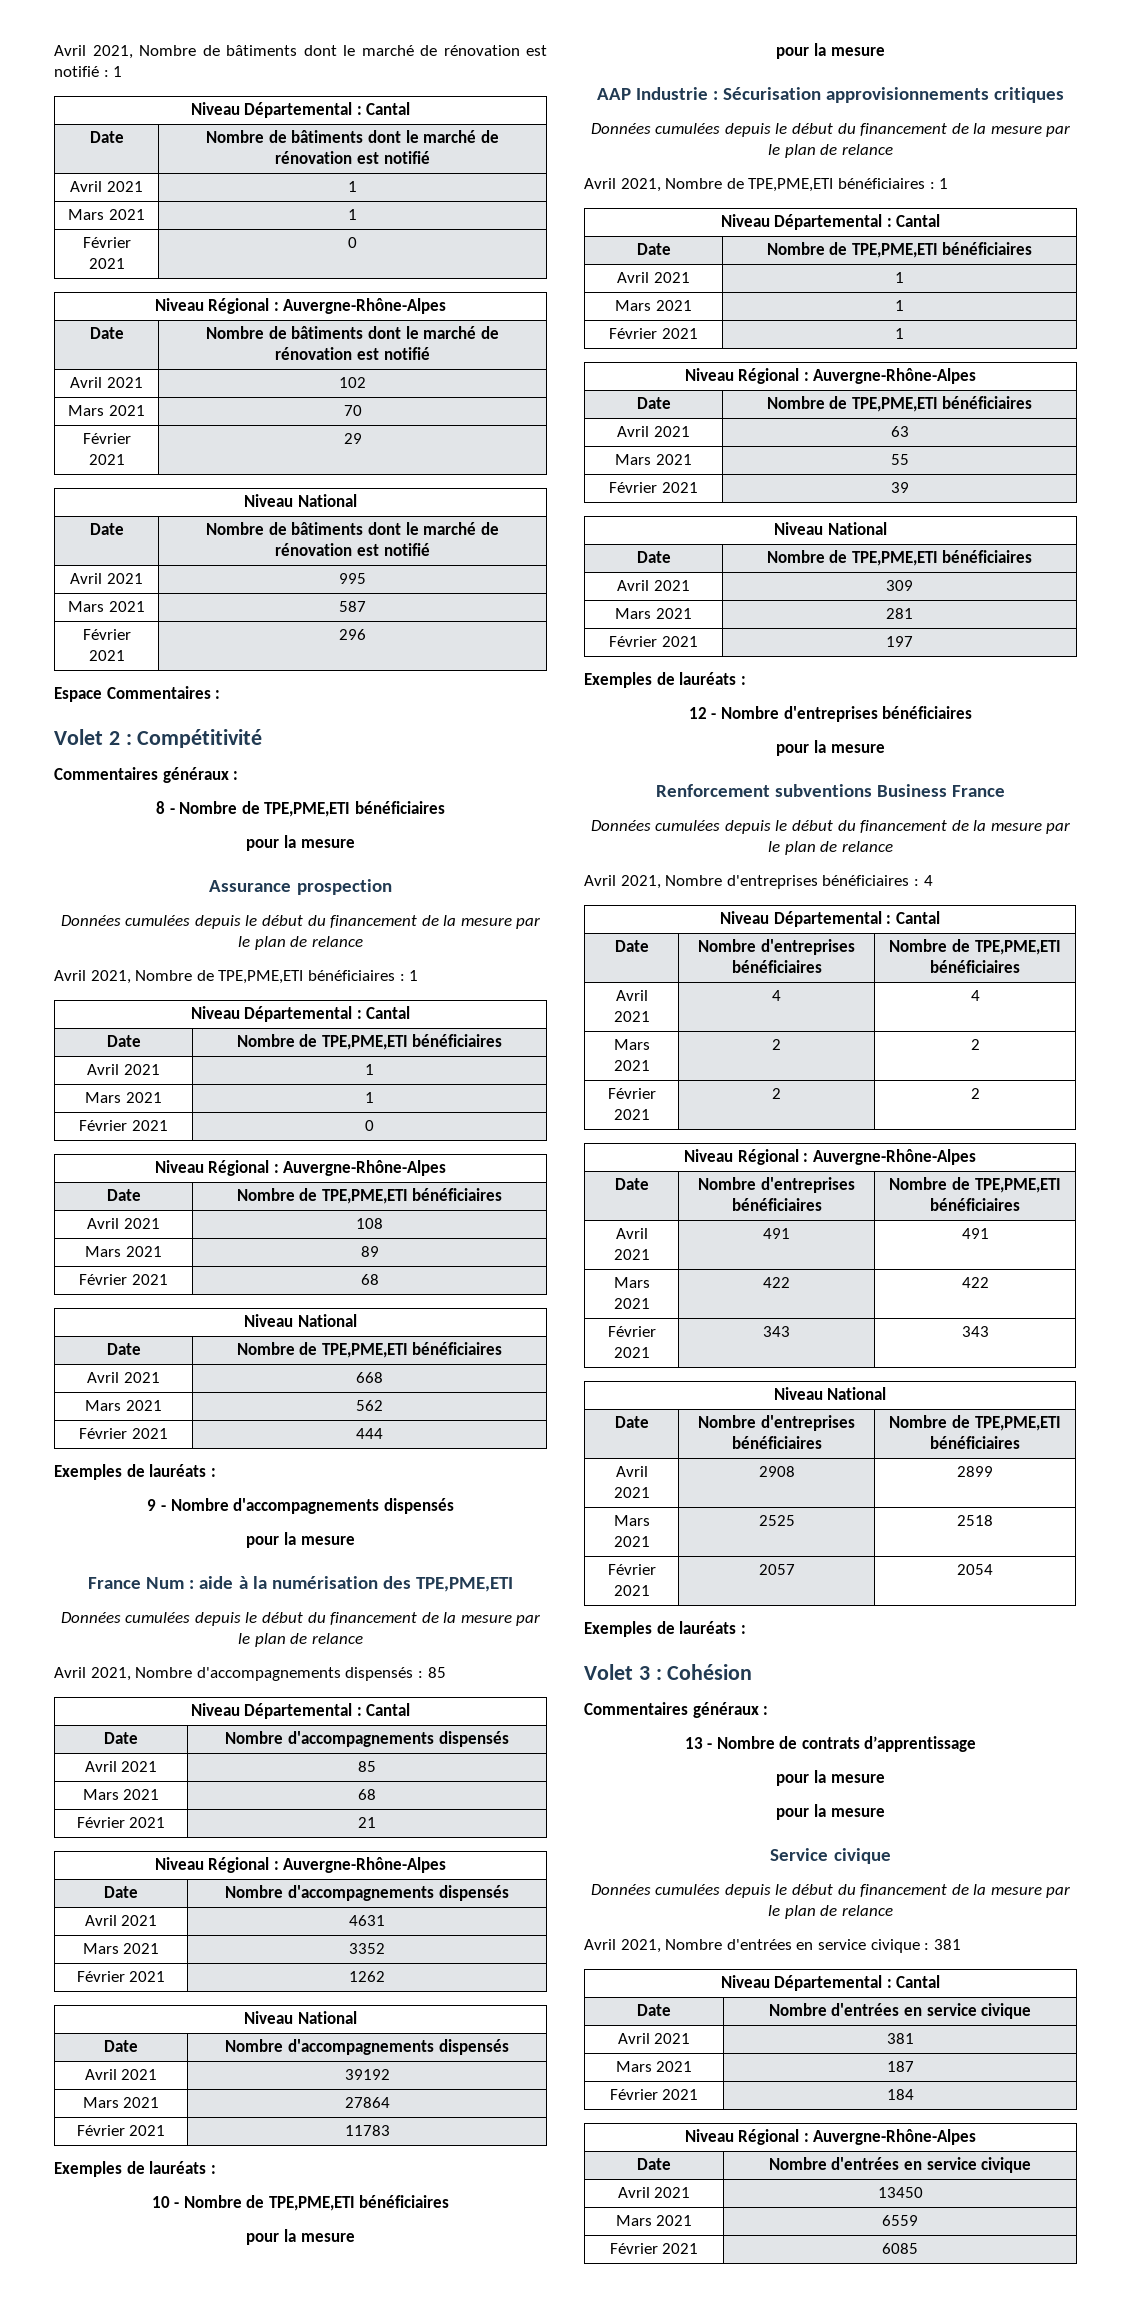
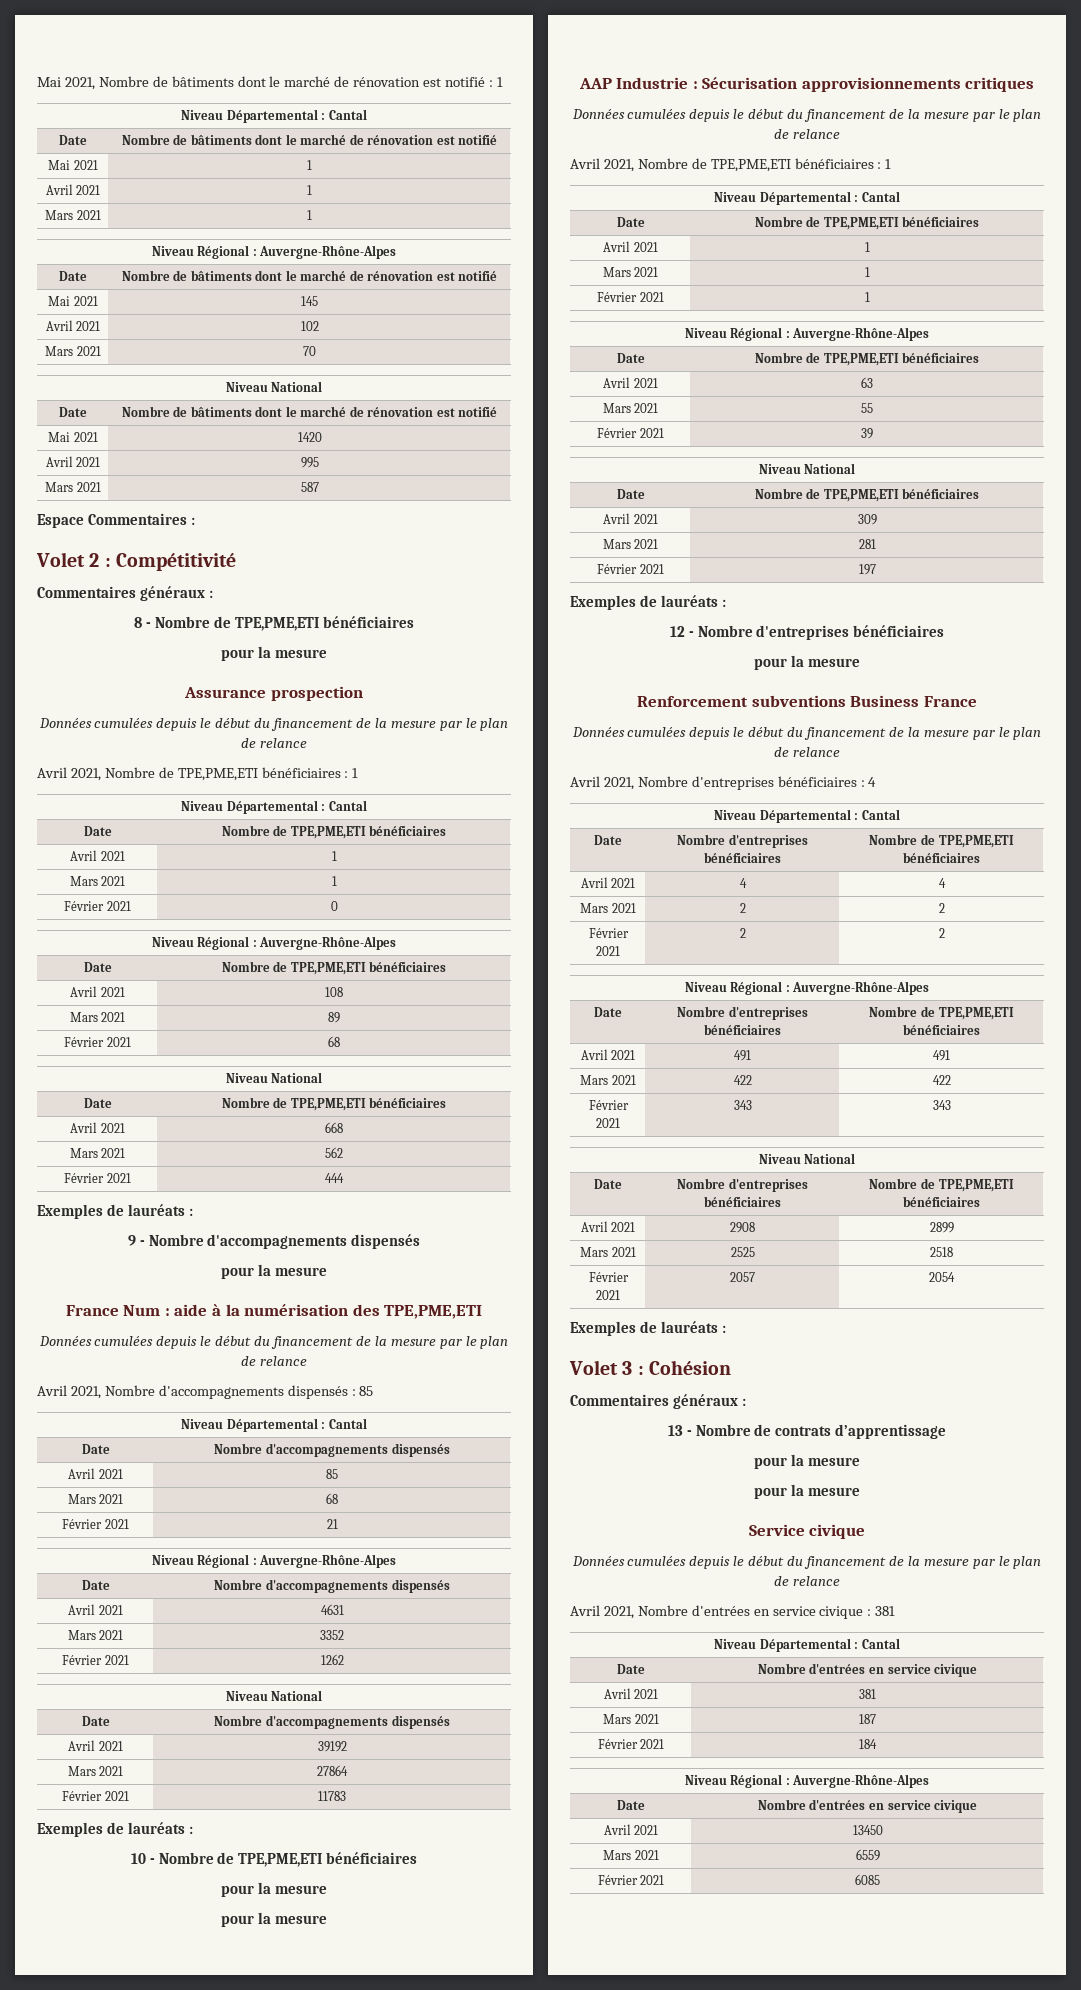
[54,45,86,56] Avril -> [37,77,61,87] Mai
[70,181,143,192] [347,181,357,192] [68,209,145,220] [347,209,357,220] [82,237,131,248] [88,258,125,269] [347,237,357,248] // Avril 2021 | 1 // Mars 2021 | 1 // Février 2021 | 0 -> [48,160,98,170] [306,160,312,170] [45,184,101,195] [306,185,312,195] [45,210,101,220] [306,210,312,220] // Mai 2021 | 1 // Avril 2021 | 1 // Mars 2021 | 1
(430, 353) none -> [48,296,98,306] [300,296,318,306] // Mai 2021 | 145
[82,433,131,444] [88,454,125,465] [343,433,362,444] // Février 2021 | 29 -> (316, 351) none
(430, 549) none -> [48,432,98,442] [297,432,322,442] // Mai 2021 | 1420
[82,629,131,640] [88,650,125,661] [338,629,366,640] // Février 2021 | 296 -> (319, 487) none

